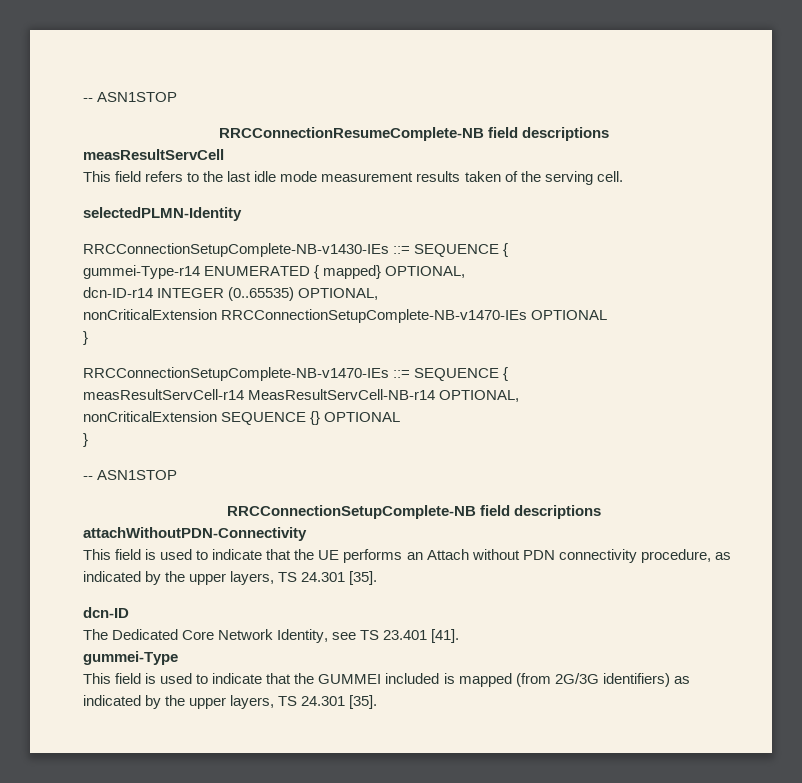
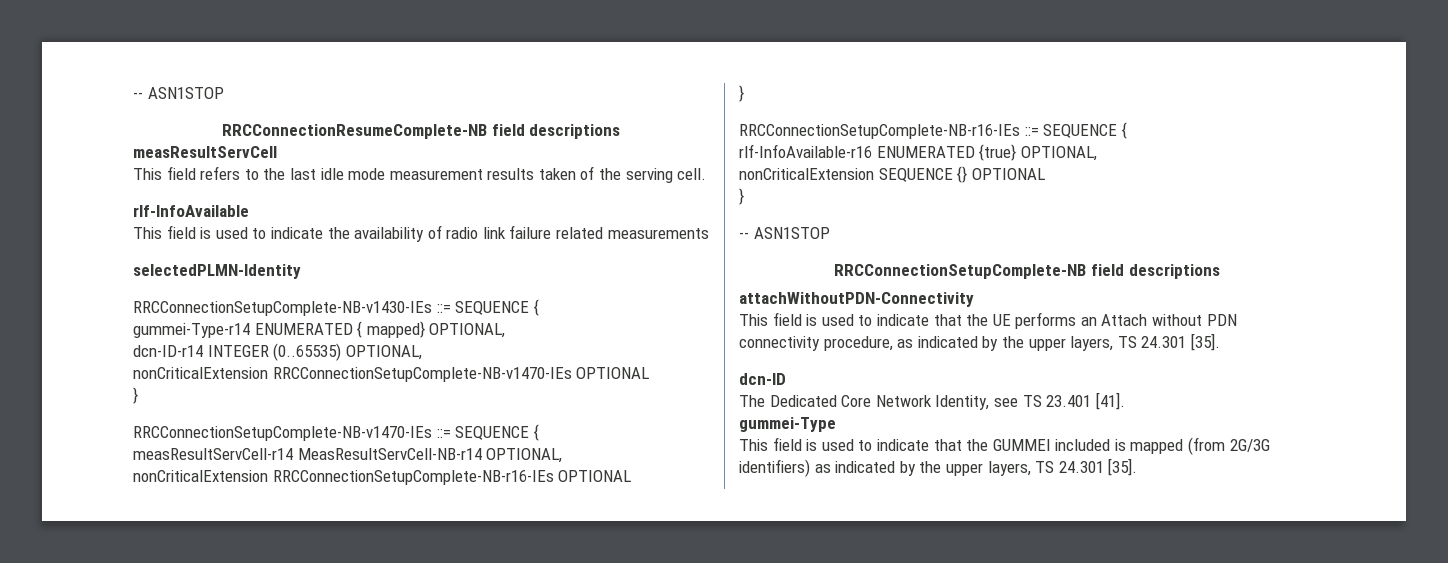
(623, 176) none -> [133,205,249,217] [133,225,709,242] // rlf-InfoAvailable // This field is used to indicate the availability of radio link failure related measurements
(520, 396) none -> [133,470,632,485] [739,85,744,102] [739,122,1127,139] [739,144,1097,161] // nonCriticalExtension RRCConnectionSetupComplete-NB-r16-IEs OPTIONAL // } // RRCConnectionSetupComplete-NB-r16-IEs ::= SEQUENCE { // rlf-InfoAvailable-r16 ENUMERATED {true} OPTIONAL,

